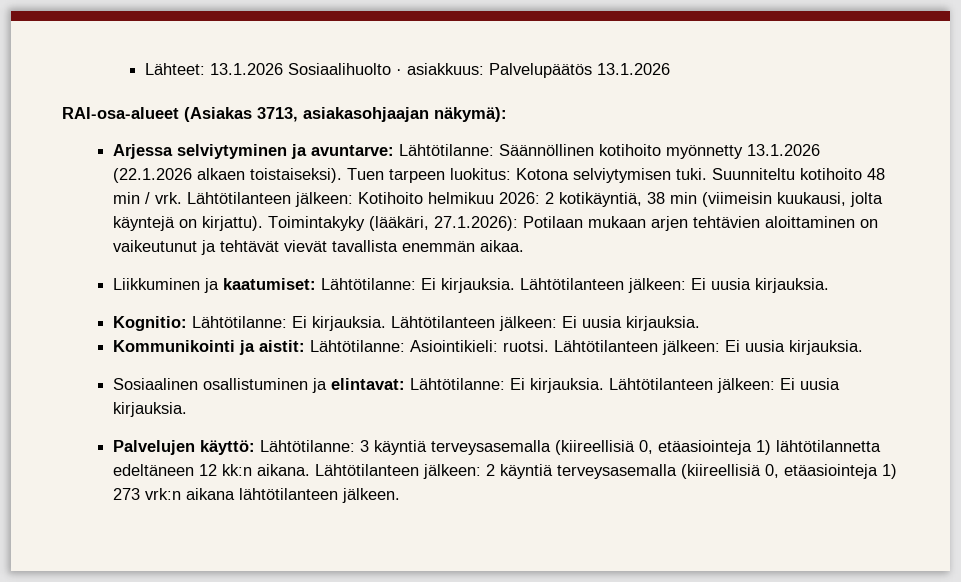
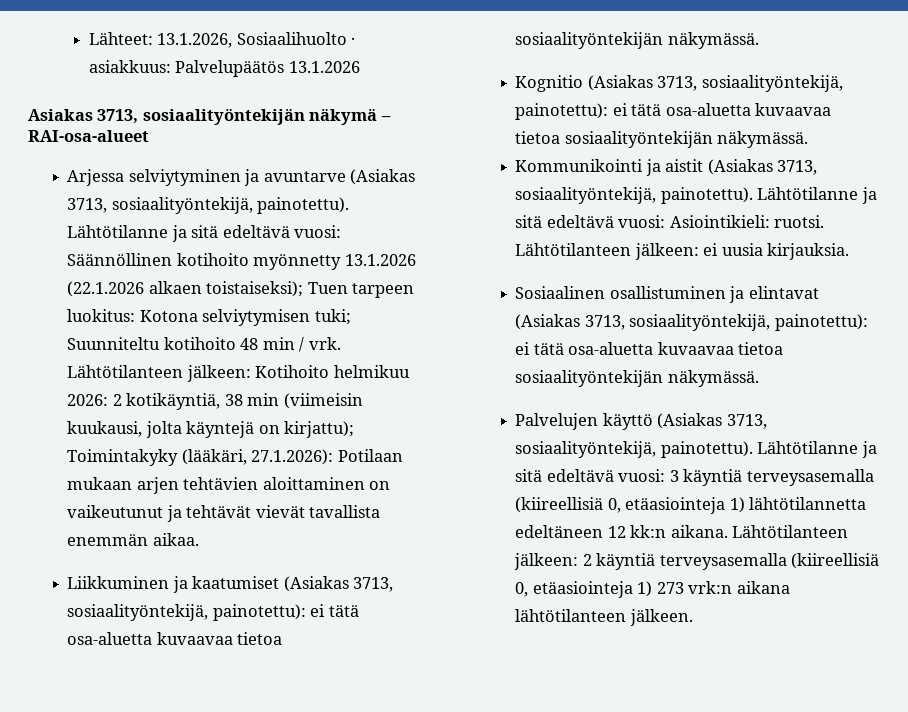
[210,63,284,75] 13.1.2026 -> [157,33,233,48] 13.1.2026,
[62,107,507,122] [112,144,494,159] RAI-osa-alueet (Asiakas 3713, asiakasohjaajan näkymä): // Arjessa selviytyminen ja avuntarve: Lähtötilanne: -> [28,108,391,125] [28,130,149,142] [67,169,416,186] [67,197,350,214] [67,225,342,242] Asiakas 3713, sosiaalityöntekijän näkymä – RAI-osa-alueet // Arjessa selviytyminen ja avuntarve (Asiakas 3713, sosiaalityöntekijä, painotettu). Lähtötilanne ja sitä edeltävä vuosi:
[249,168,342,183] toistaiseksi). -> [206,281,304,297] toistaiseksi);
[675,168,707,180] tuki. -> [314,309,351,325] tuki;
[201,216,263,231] kirjattu). -> [284,421,355,438] kirjattu);
[222,278,829,293] [112,316,700,331] [112,340,405,355] kaatumiset: Lähtötilanne: Ei kirjauksia. Lähtötilanteen jälkeen: Ei uusia kirjauksia. // Kognitio: Lähtötilanne: Ei kirjauksia. Lähtötilanteen jälkeen: Ei uusia kirjauksia. // Kommunikointi ja aistit: Lähtötilanne: -> [192,576,394,592] [67,604,359,621] [67,632,283,645] [515,32,759,49] [515,75,843,92] [515,103,832,120] [515,131,809,148] [515,159,818,176] [515,187,877,204] [515,215,666,228] kaatumiset (Asiakas 3713, sosiaalityöntekijä, painotettu): ei tätä osa-aluetta kuvaavaa tietoa sosiaalityöntekijän näkymässä. // Kognitio (Asiakas 3713, sosiaalityöntekijä, painotettu): ei tätä osa-aluetta kuvaavaa tietoa sosiaalityöntekijän näkymässä. // Kommunikointi ja aistit (Asiakas 3713, sosiaalityöntekijä, painotettu). Lähtötilanne ja sitä edeltävä vuosi:
[724,340,740,352] Ei -> [703,243,719,256] ei
[330,378,840,393] [112,402,187,417] [112,440,355,455] elintavat: Lähtötilanne: Ei kirjauksia. Lähtötilanteen jälkeen: Ei uusia kirjauksia. // Palvelujen käyttö: Lähtötilanne: -> [748,286,819,299] [515,314,868,331] [515,342,784,355] [515,370,759,387] [515,413,767,430] [515,441,877,458] [515,469,666,482] elintavat (Asiakas 3713, sosiaalityöntekijä, painotettu): ei tätä osa-aluetta kuvaavaa tietoa sosiaalityöntekijän näkymässä. // Palvelujen käyttö (Asiakas 3713, sosiaalityöntekijä, painotettu). Lähtötilanne ja sitä edeltävä vuosi:

